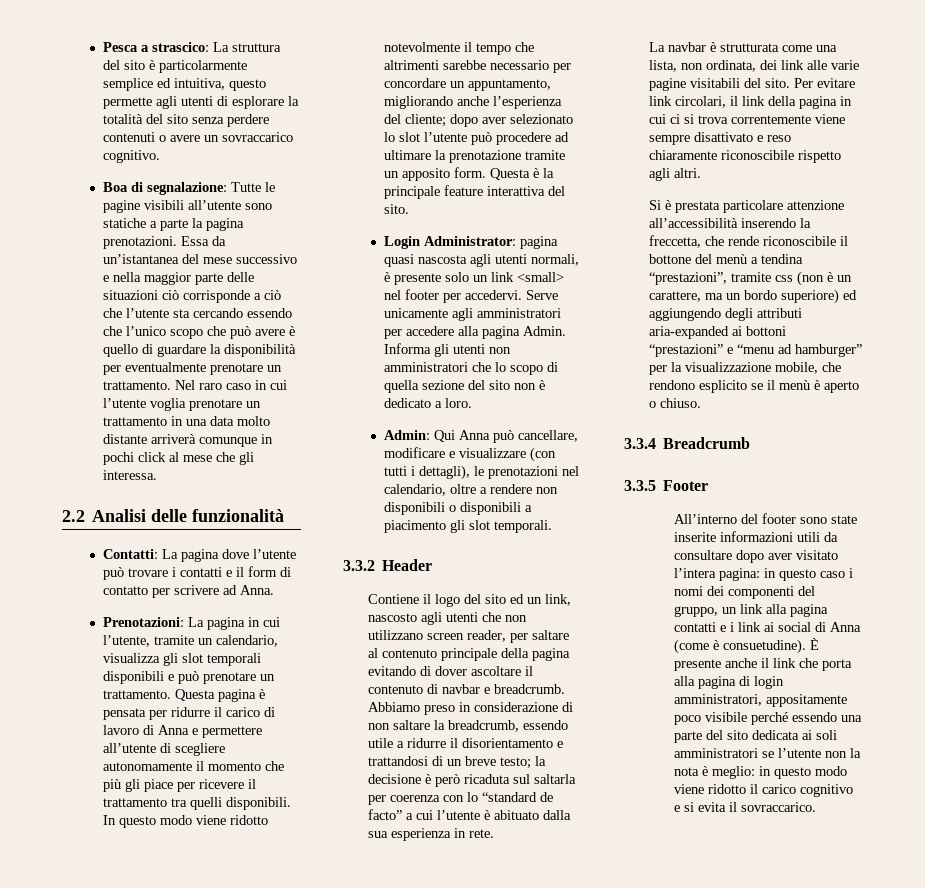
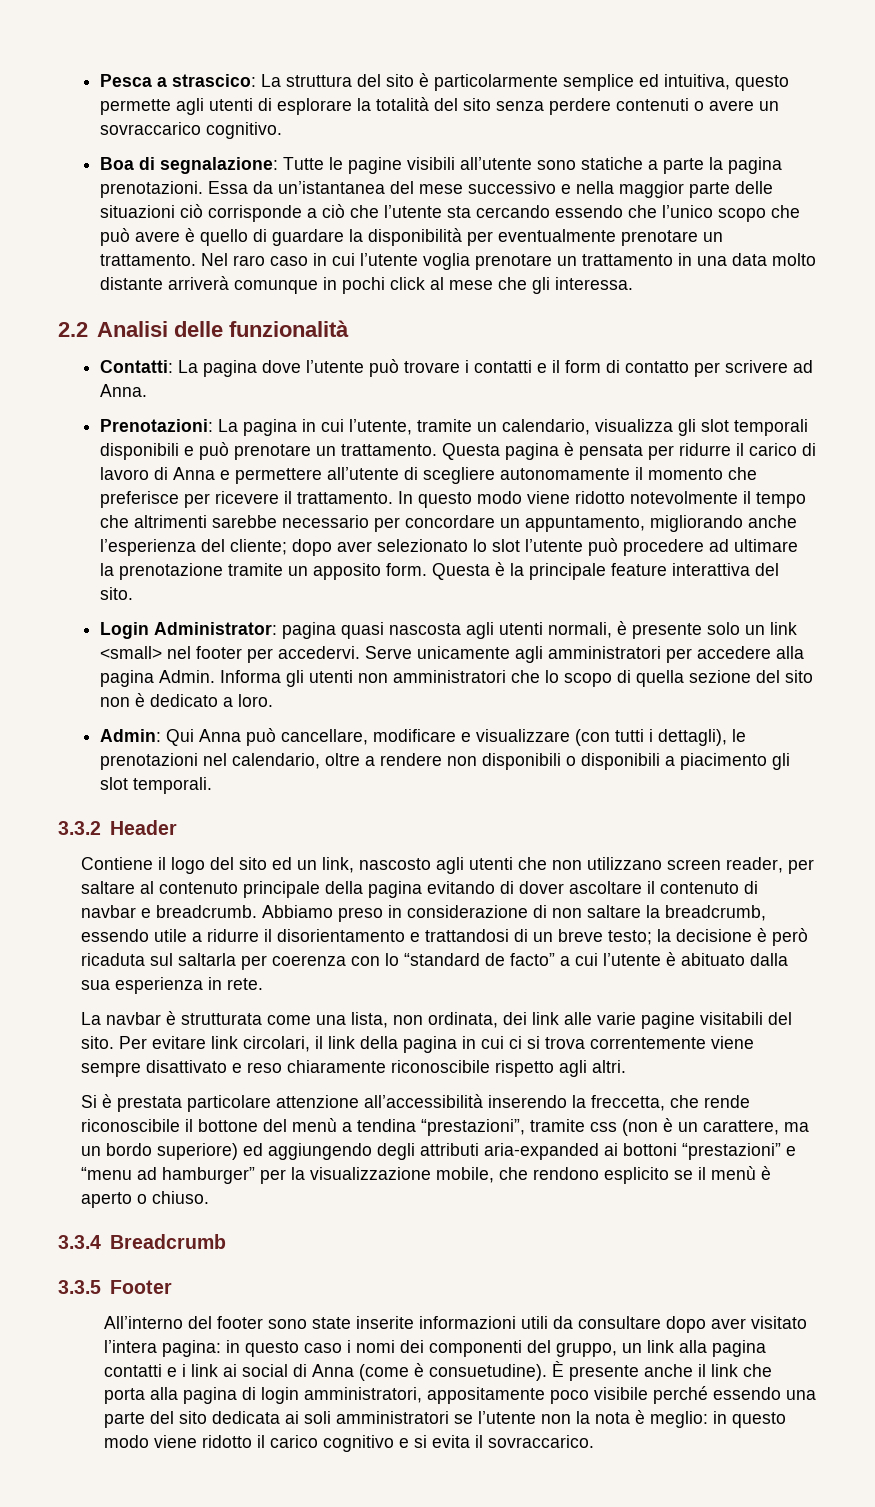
[103,779,257,792] [103,797,292,810] più gli piace per ricevere il trattamento tra quelli disponibili. -> [100,491,394,508] preferisce per ricevere il trattamento.

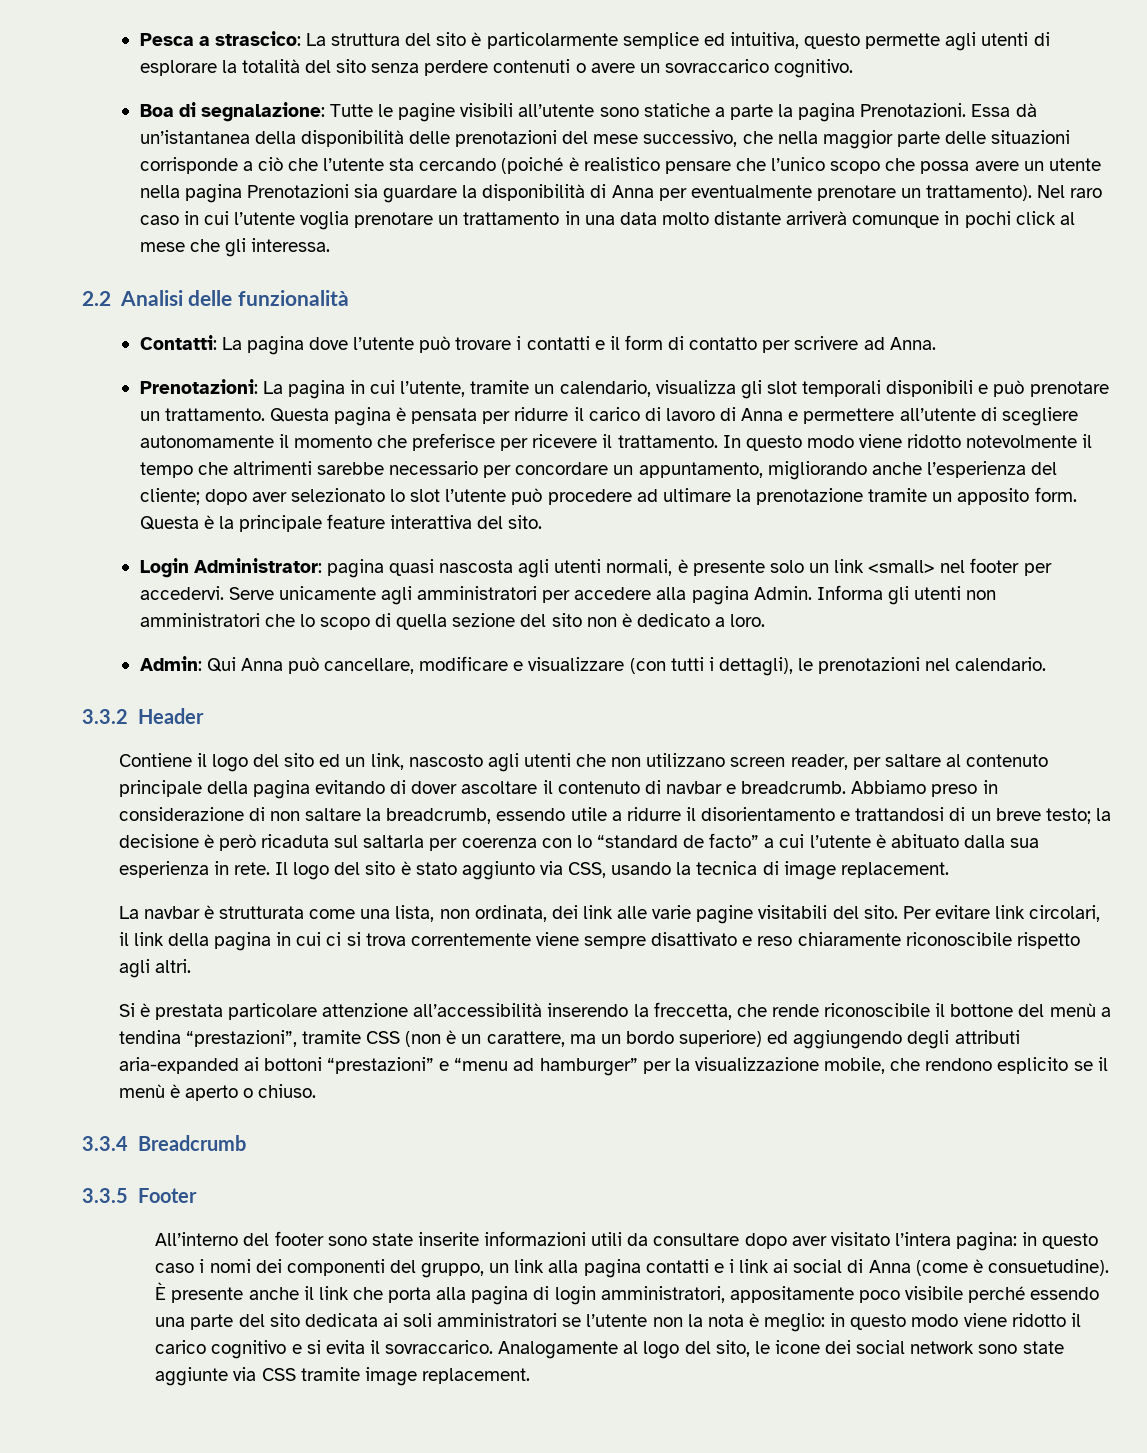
[100,181,572,198] prenotazioni. Essa da un’istantanea del mese successivo e -> [860,103,1037,117] [139,130,773,147] Prenotazioni. Essa dà un’istantanea della disponibilità delle prenotazioni del mese successivo, che
[180,204,204,218] ciò -> (1071, 137) none
[555,205,801,222] [100,228,268,246] essendo che l’unico scopo che può avere è quello di -> [501,157,1101,174] [139,184,378,203] (poiché è realistico pensare che l’unico scopo che possa avere un utente nella pagina Prenotazioni sia
(463, 237) none -> [590,184,654,198] di Anna
[100,254,197,266] trattamento. -> [926,185,1033,201] trattamento).
[232,753,791,770] [100,777,213,794] calendario, oltre a rendere non disponibili o disponibili a piacimento gli slot temporali. -> [955,657,1047,671] calendario.
(263, 984) none -> [275,861,949,880] Il logo del sito è stato aggiunto via CSS, usando la tecnica di image replacement.
[589,1122,617,1132] css -> [366,1031,401,1044] CSS
(594, 1441) none -> [498,1340,1064,1359] [155,1367,530,1386] Analogamente al logo del sito, le icone dei social network sono state aggiunte via CSS tramite image replacement.

